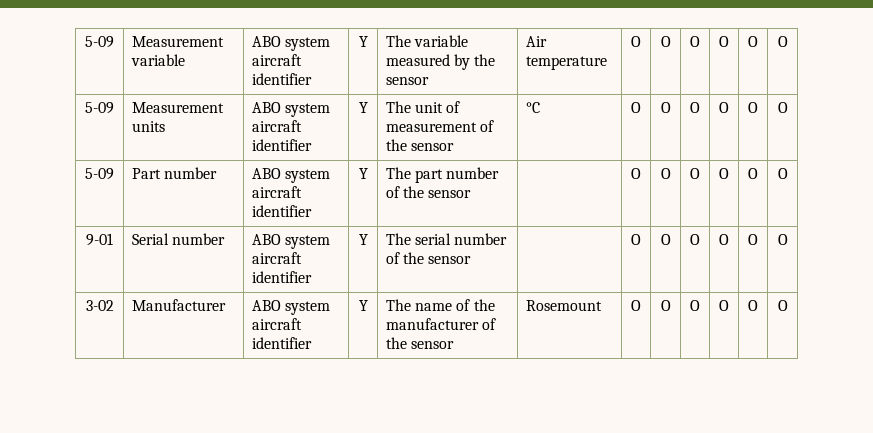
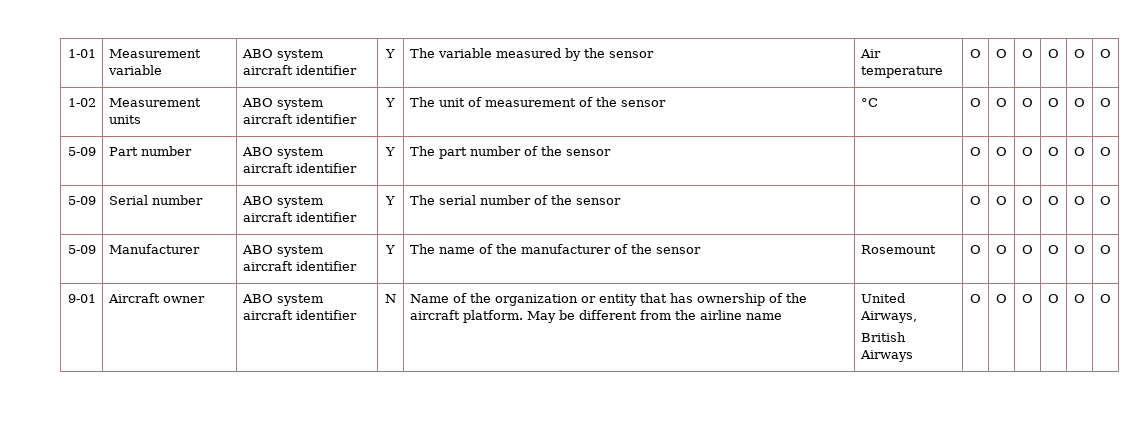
[85,36,114,48] 5-09 -> [67,49,96,58] 1-01
[85,102,114,114] 5-09 -> [67,98,96,107] 1-02
[86,233,113,246] 9-01 -> [67,196,96,205] 5-09
[85,300,114,311] 3-02 -> [67,245,96,254] 5-09
(788, 305) none -> [67,294,96,303] [107,293,205,303] [241,294,323,306] [242,310,357,320] [385,294,396,303] [409,293,807,306] [409,310,782,323] [860,293,905,303] [859,311,917,323] [860,332,906,342] [859,350,913,362] [970,294,981,303] [996,294,1007,303] [1022,294,1033,303] [1048,294,1059,303] [1074,294,1085,303] [1100,294,1111,303] // 9-01 | Aircraft owner | ABO system aircraft identifier | N | Name of the organization or entity that has ownership of the aircraft platform. May be different from the airline name | United Airways, // British Airways | O | O | O | O | O | O

